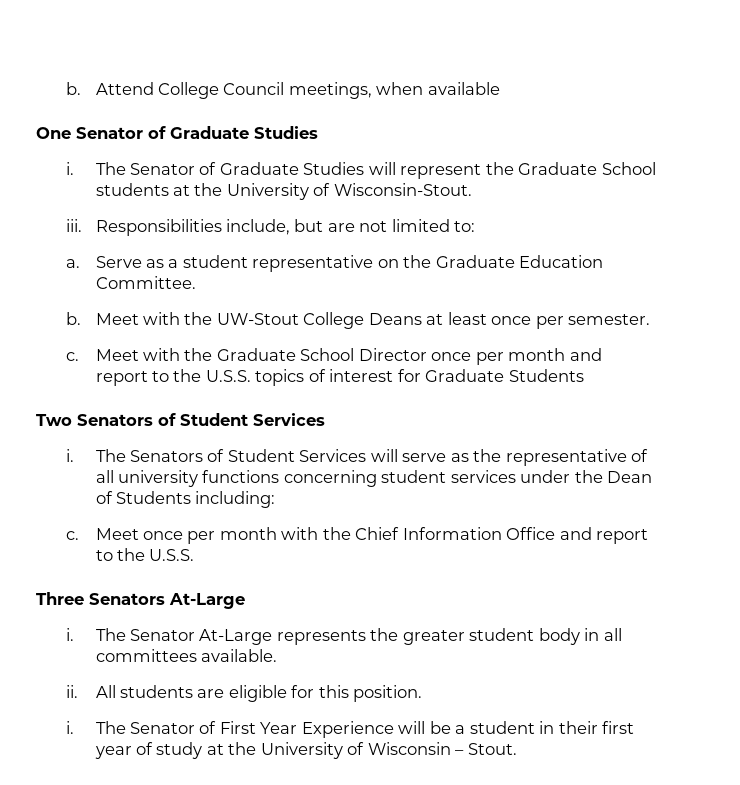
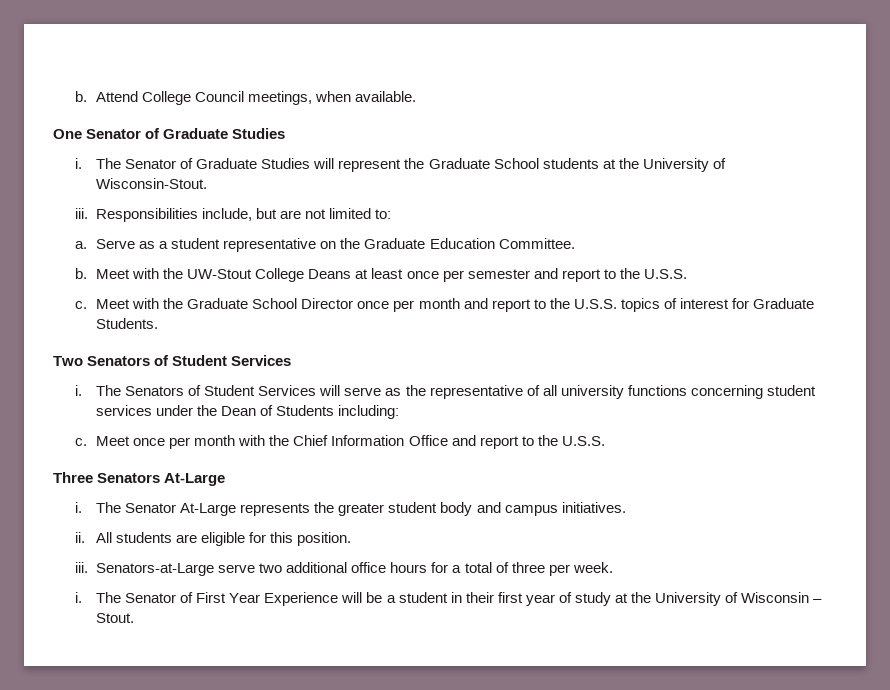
[427,82,500,95] available -> [355,91,417,102] available.
[568,314,651,325] semester. -> [467,268,687,282] semester and report to the U.S.S.
[508,369,584,382] Students -> [96,318,159,329] Students.
[584,628,622,641] [95,649,277,662] in all committees available. -> [476,502,626,516] and campus initiatives.
(423, 693) none -> [74,562,613,576] // iii. Senators-at-Large serve two additional office hours for a total of three per week.

